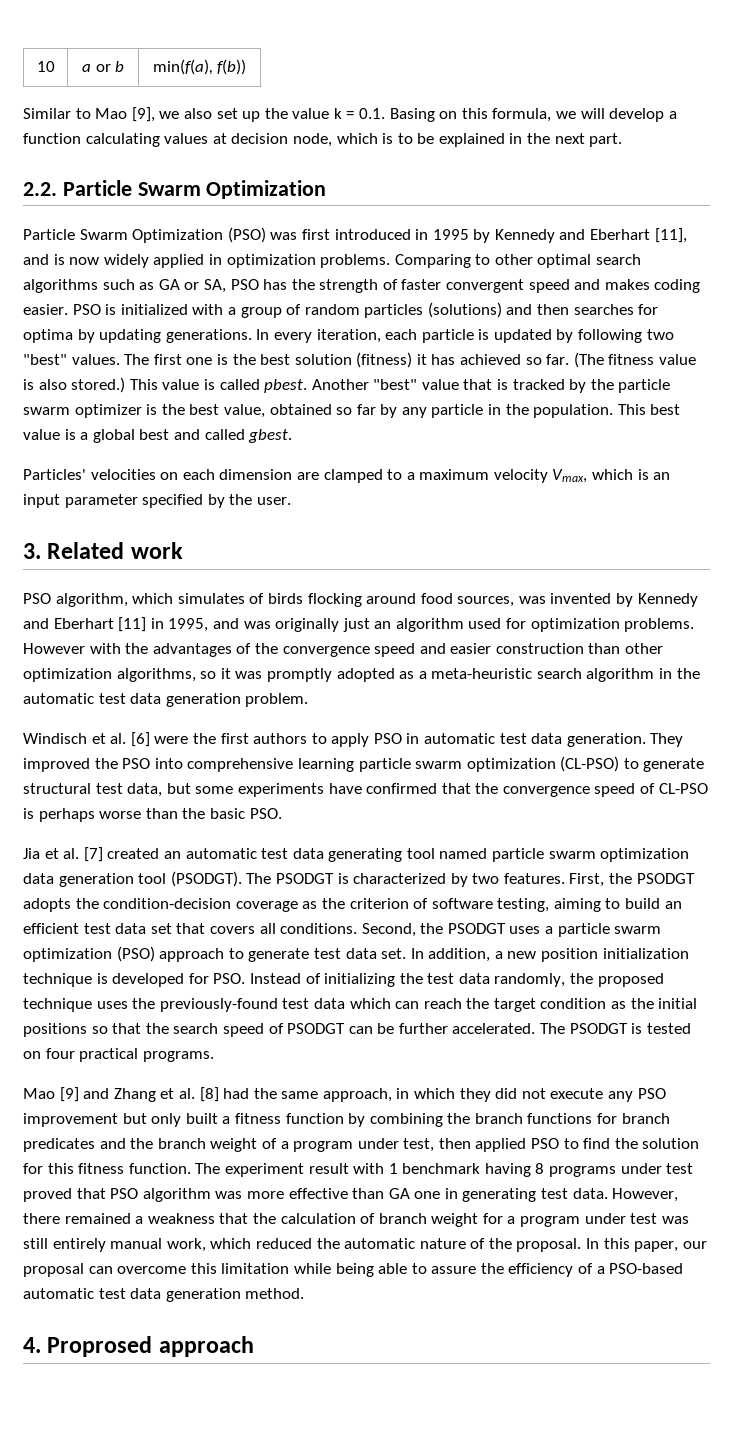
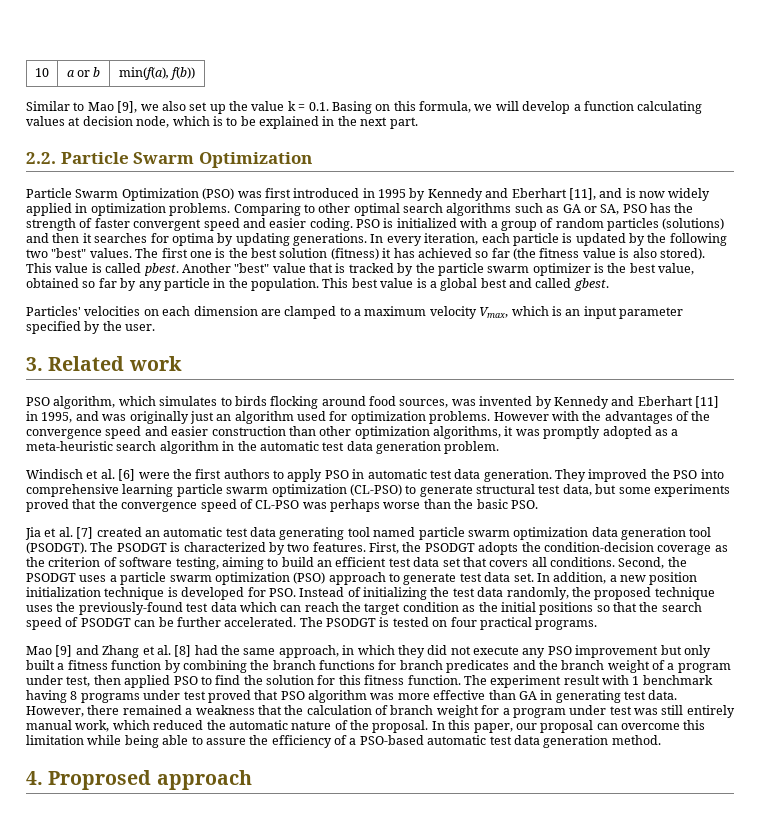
[604,279,701,293] [23,304,68,315] makes coding easier. -> [269,218,353,231] easier coding.
(570, 309) none -> [82,233,92,243] it
(574, 336) none -> [647,233,667,243] the
[546,352,604,368] far. (The -> [491,248,536,260] far (the
[71,377,126,393] stored.) -> [659,248,705,260] stored).
[249,593,265,604] of -> [220,397,232,406] to
[200,671,217,679] so -> (501, 432) none
[328,783,438,794] have confirmed -> [26,499,69,512] proved
[23,808,34,819] is -> [302,502,327,509] was
[414,1191,441,1199] one -> (537, 695) none

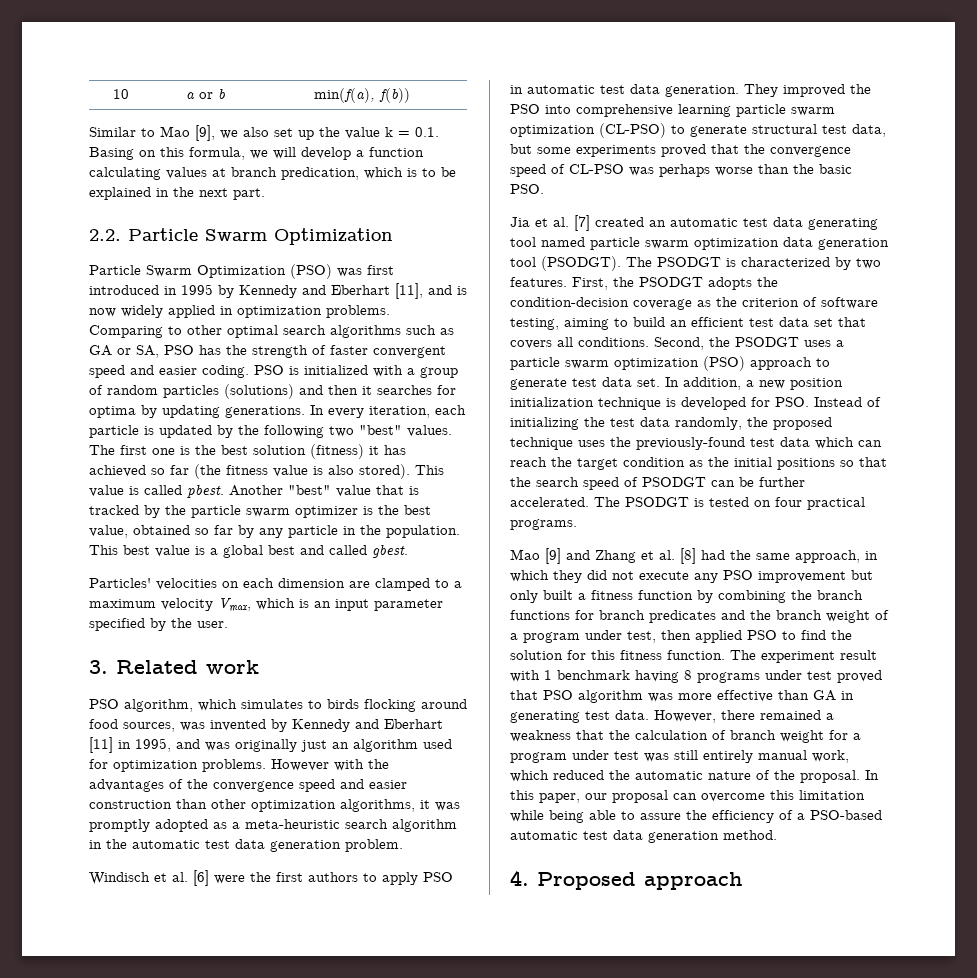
[82,116,170,128] decision node, -> [231,167,359,180] branch predication,
[48,770,152,790] Proprosed -> [537,872,636,890] Proposed

